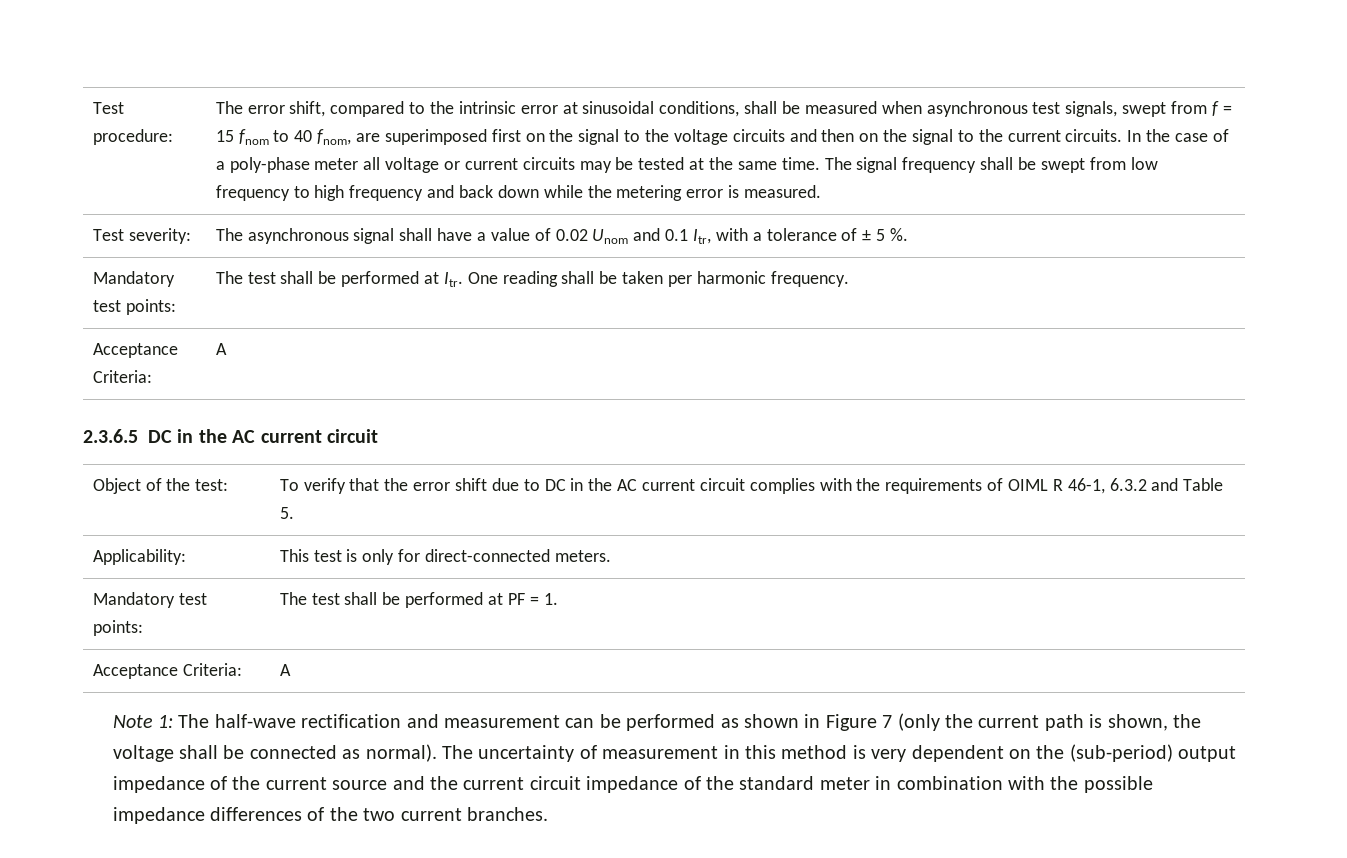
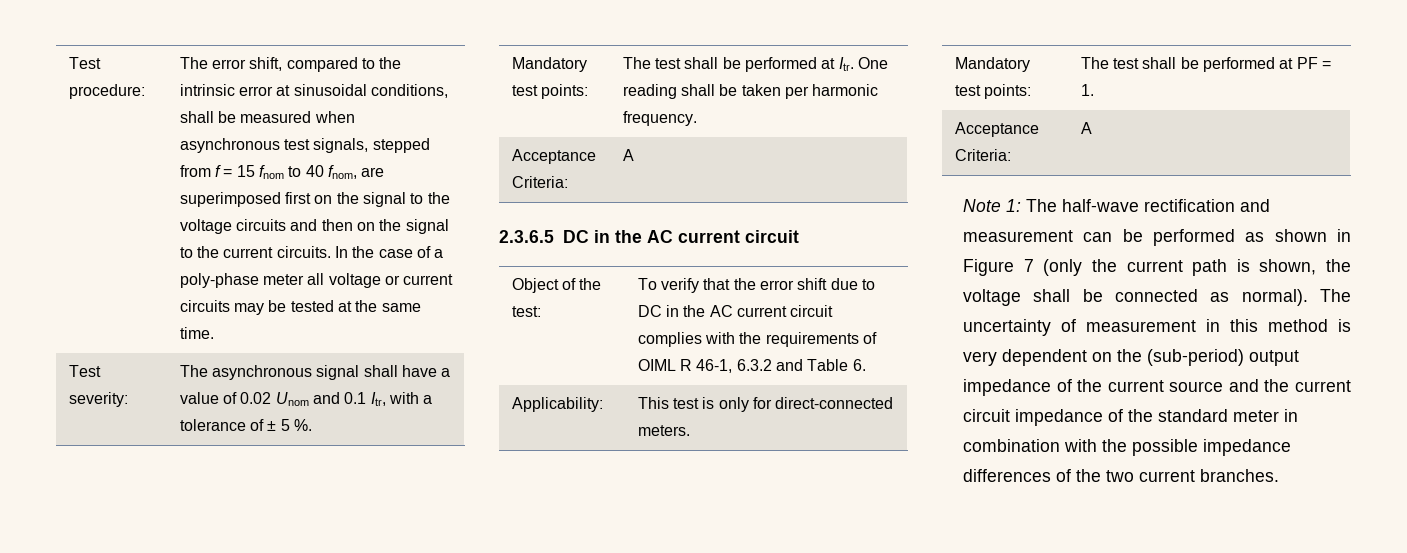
[1122,102,1167,117] swept -> [372,138,430,153] stepped
[824,157,1158,173] [215,185,822,201] The signal frequency shall be swept from low frequency to high frequency and back down while the metering error is measured. -> (214, 333) none
[279,507,294,519] 5. -> [852,359,866,371] 6.

